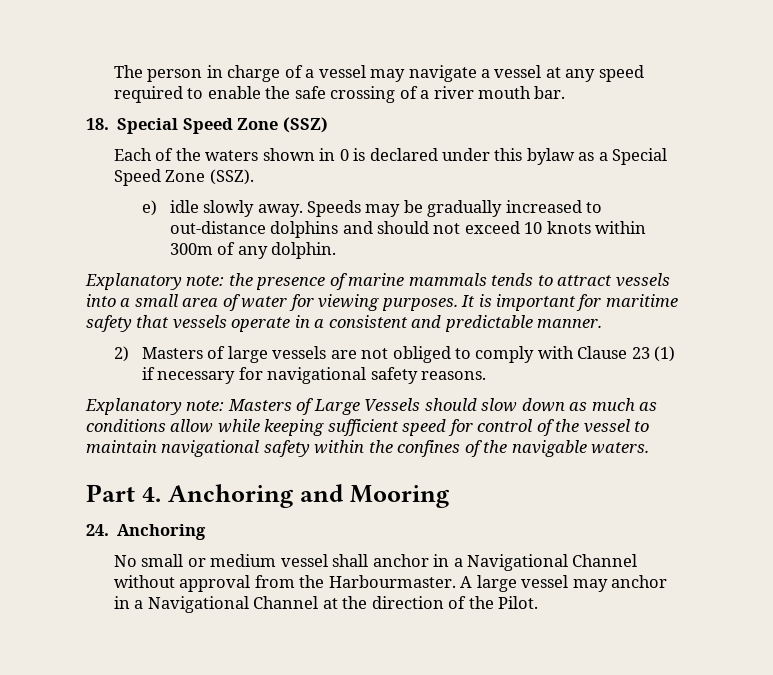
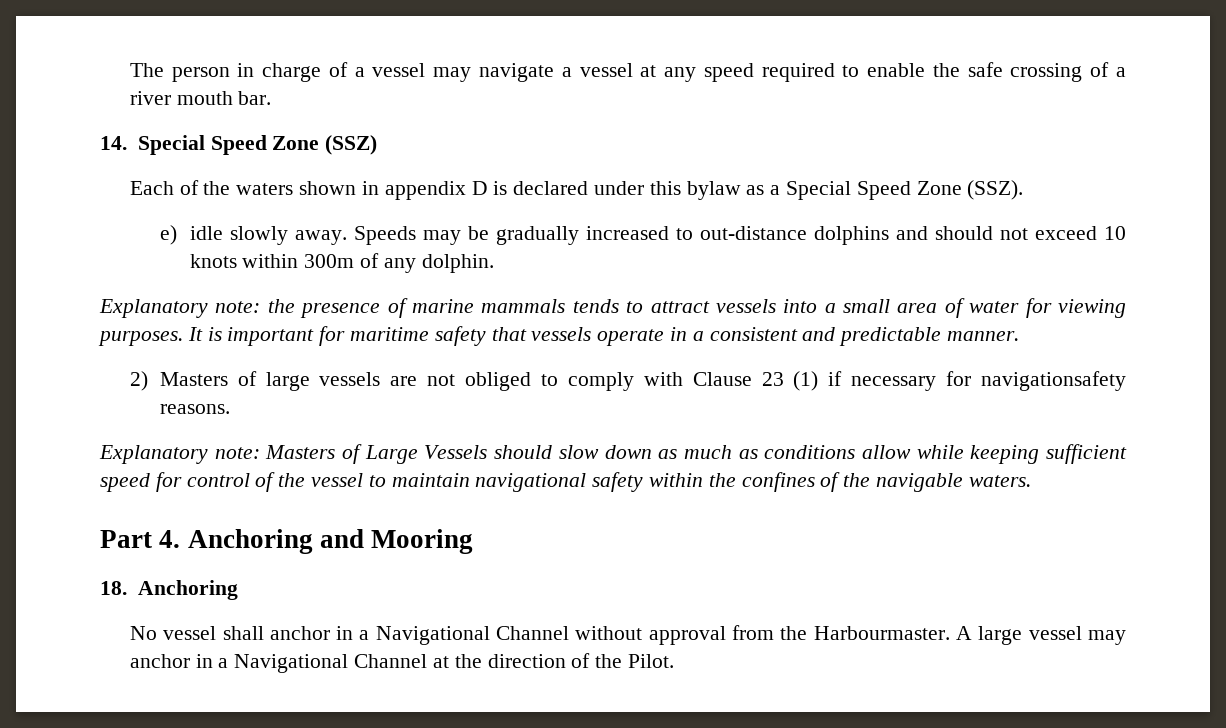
[86,118,109,130] 18. -> [100,136,127,150] 14.
[339,149,349,161] 0 -> [384,181,488,200] appendix D
[267,367,418,384] navigational safety -> [981,371,1127,391] navigationsafety
[86,524,109,536] 24. -> [100,581,127,595] 18.
[141,554,277,567] small or medium -> (157, 633) none

